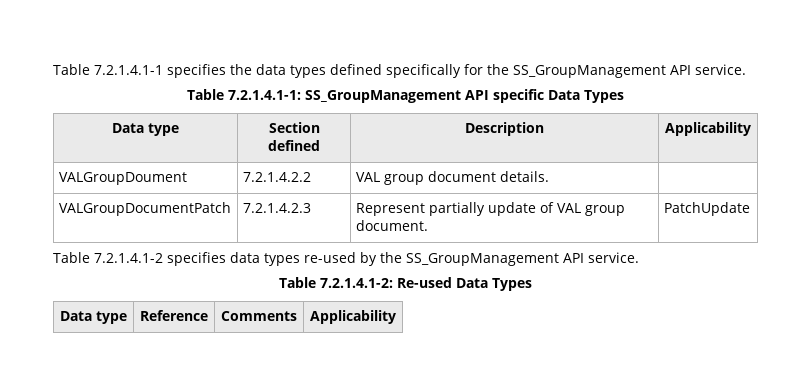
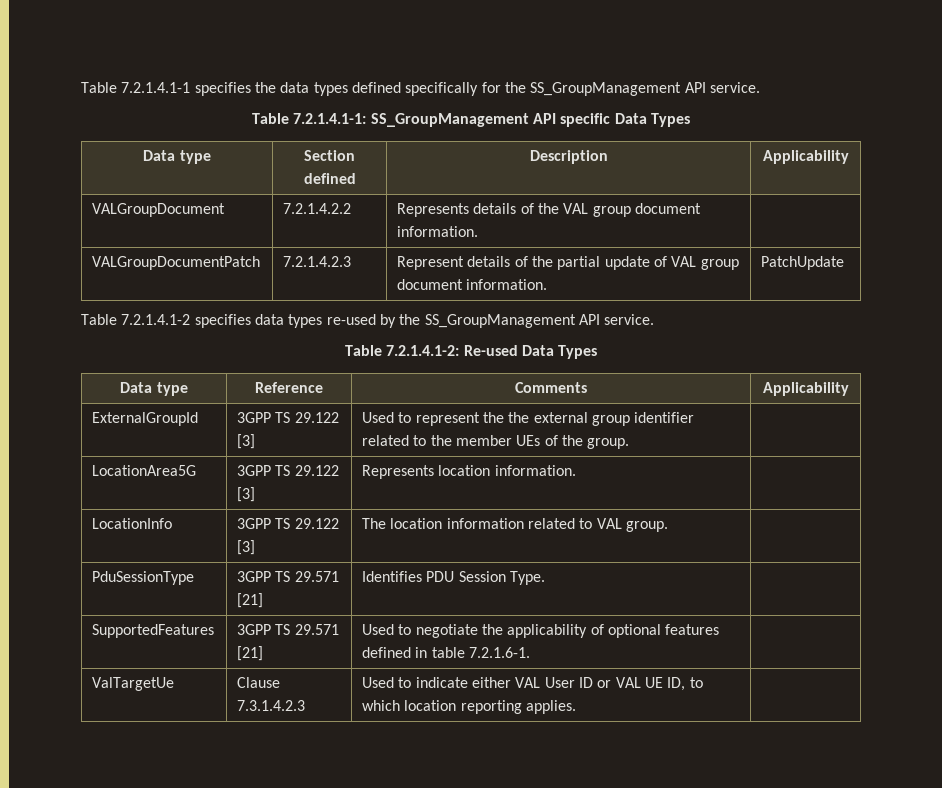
[58,172,187,185] VALGroupDoument -> [92,203,226,217] VALGroupDocument
[355,171,549,185] VAL group document details. -> [397,203,702,217] [397,226,479,237] Represents details of the VAL group document information.
[428,202,485,216] partially -> [467,256,601,270] details of the partial
[355,220,428,231] document. -> [397,279,548,290] document information.
(396, 317) none -> [92,412,199,426] [237,412,339,423] [237,434,256,449] [362,412,695,426] [362,435,630,449] [92,465,197,476] [237,465,339,476] [237,487,256,502] [362,465,576,479] [92,518,173,529] [237,518,339,529] [237,540,256,555] [362,518,669,532] [92,571,195,585] [237,571,339,582] [237,593,264,608] [362,571,546,585] [92,624,215,638] [237,624,339,635] [237,646,264,661] [362,624,720,638] [362,647,531,658] [92,677,175,691] [237,677,281,688] [237,700,306,711] [362,677,703,691] [362,700,577,714] // ExternalGroupId | 3GPP TS 29.122 [3] | Used to represent the the external group identifier related to the member UEs of the group. | // LocationArea5G | 3GPP TS 29.122 [3] | Represents location information. | // LocationInfo | 3GPP TS 29.122 [3] | The location information related to VAL group. | // PduSessionType | 3GPP TS 29.571 [21] | Identifies PDU Session Type. | // SupportedFeatures | 3GPP TS 29.571 [21] | Used to negotiate the applicability of optional features defined in table 7.2.1.6-1. | // ValTargetUe | Clause 7.3.1.4.2.3 | Used to indicate either VAL User ID or VAL UE ID, to which location reporting applies. |

